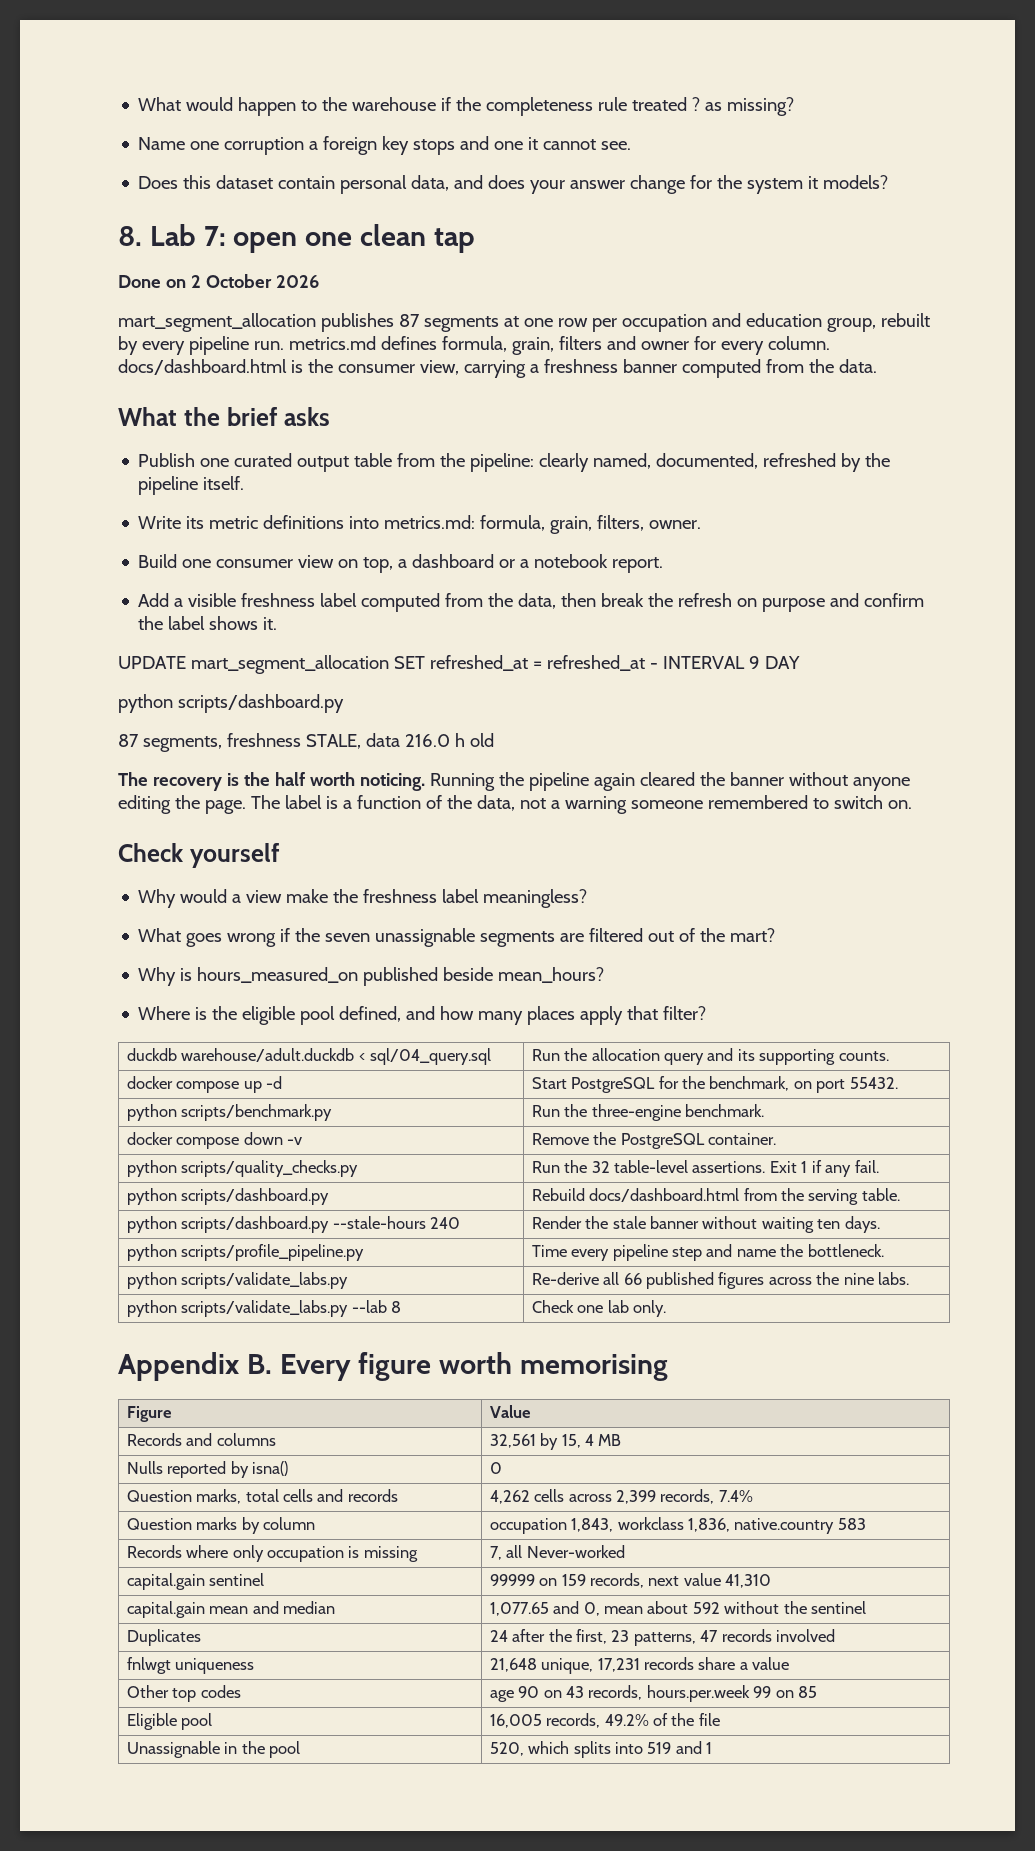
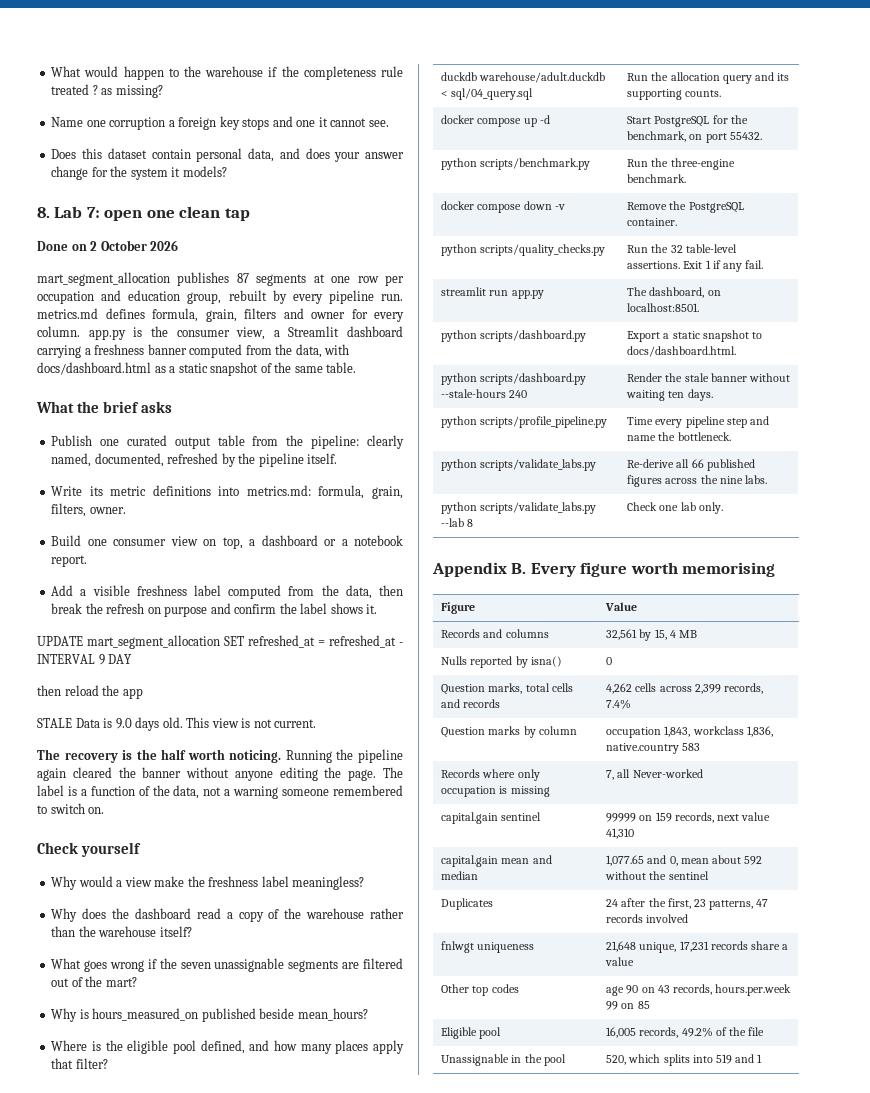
[118,359,287,375] docs/dashboard.html -> [88,329,126,340] app.py
(459, 367) none -> [273,326,403,337] a Streamlit dashboard
[838,359,877,373] data. -> [295,344,350,358] [37,362,357,376] data, with docs/dashboard.html as a static snapshot of the same table.
[118,694,344,713] [118,733,494,752] python scripts/dashboard.py // 87 segments, freshness STALE, data 216.0 h old -> [37,685,143,699] [37,717,317,731] then reload the app // STALE Data is 9.0 days old. This view is not current.
(588, 898) none -> [51,908,404,922] [51,926,192,937] // Why does the dashboard read a copy of the warehouse rather than the warehouse itself?
[126,1188,330,1205] [531,1188,900,1205] python scripts/dashboard.py | Rebuild docs/dashboard.html from the serving table. -> [441,287,544,299] [627,287,721,298] [627,303,700,312] [441,330,587,342] [627,330,762,342] [627,346,737,357] streamlit run app.py | The dashboard, on localhost:8501. // python scripts/dashboard.py | Export a static snapshot to docs/dashboard.html.

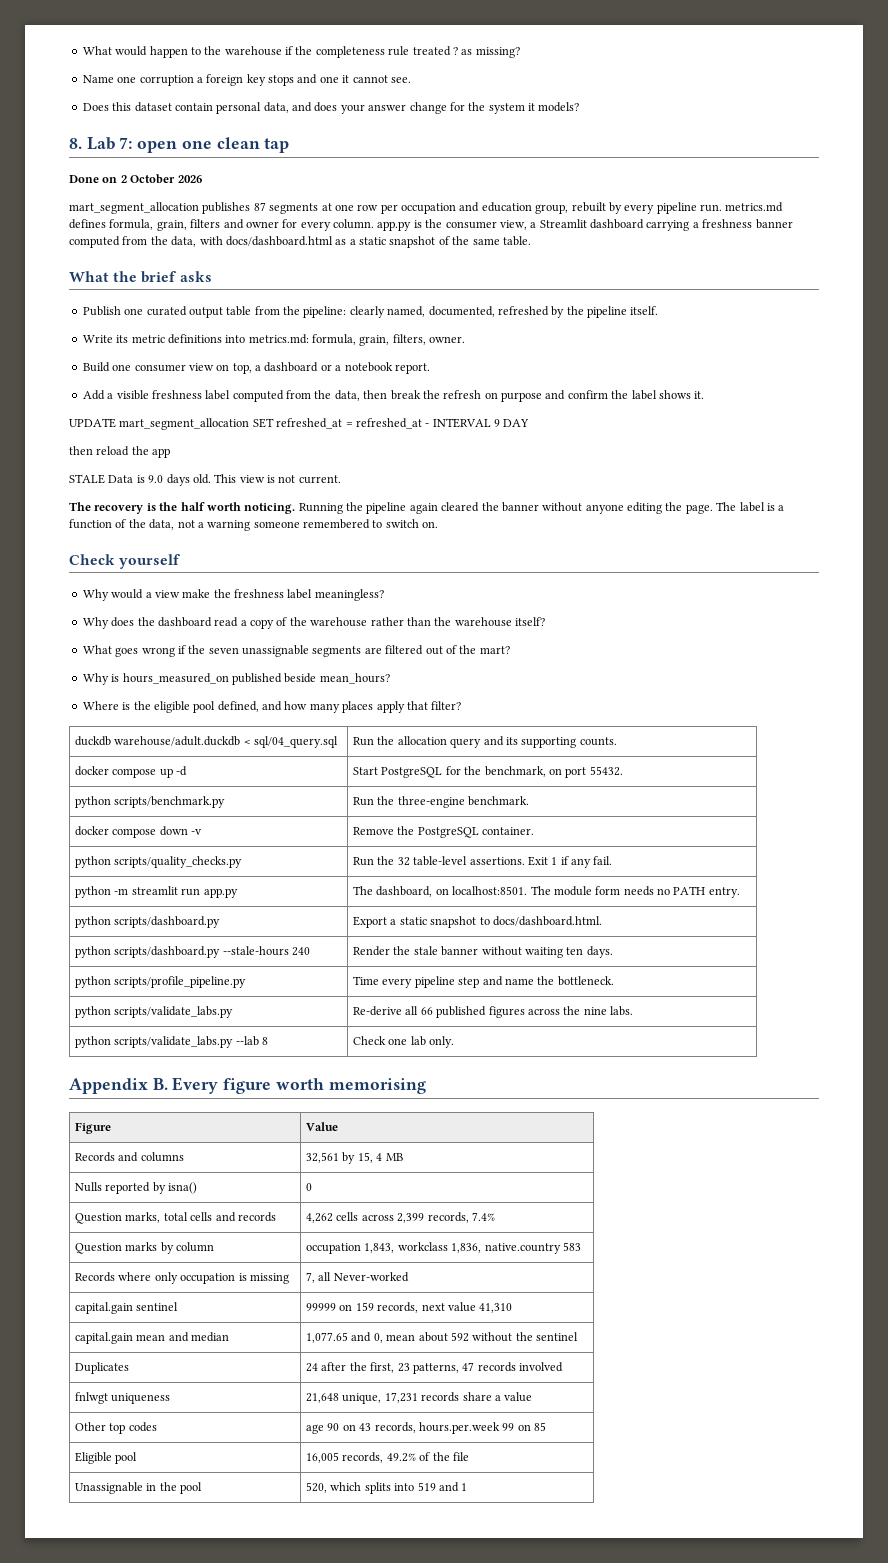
(763, 264) none -> [74,886,129,898] python -m
(700, 307) none -> [530,886,740,898] The module form needs no PATH entry.

